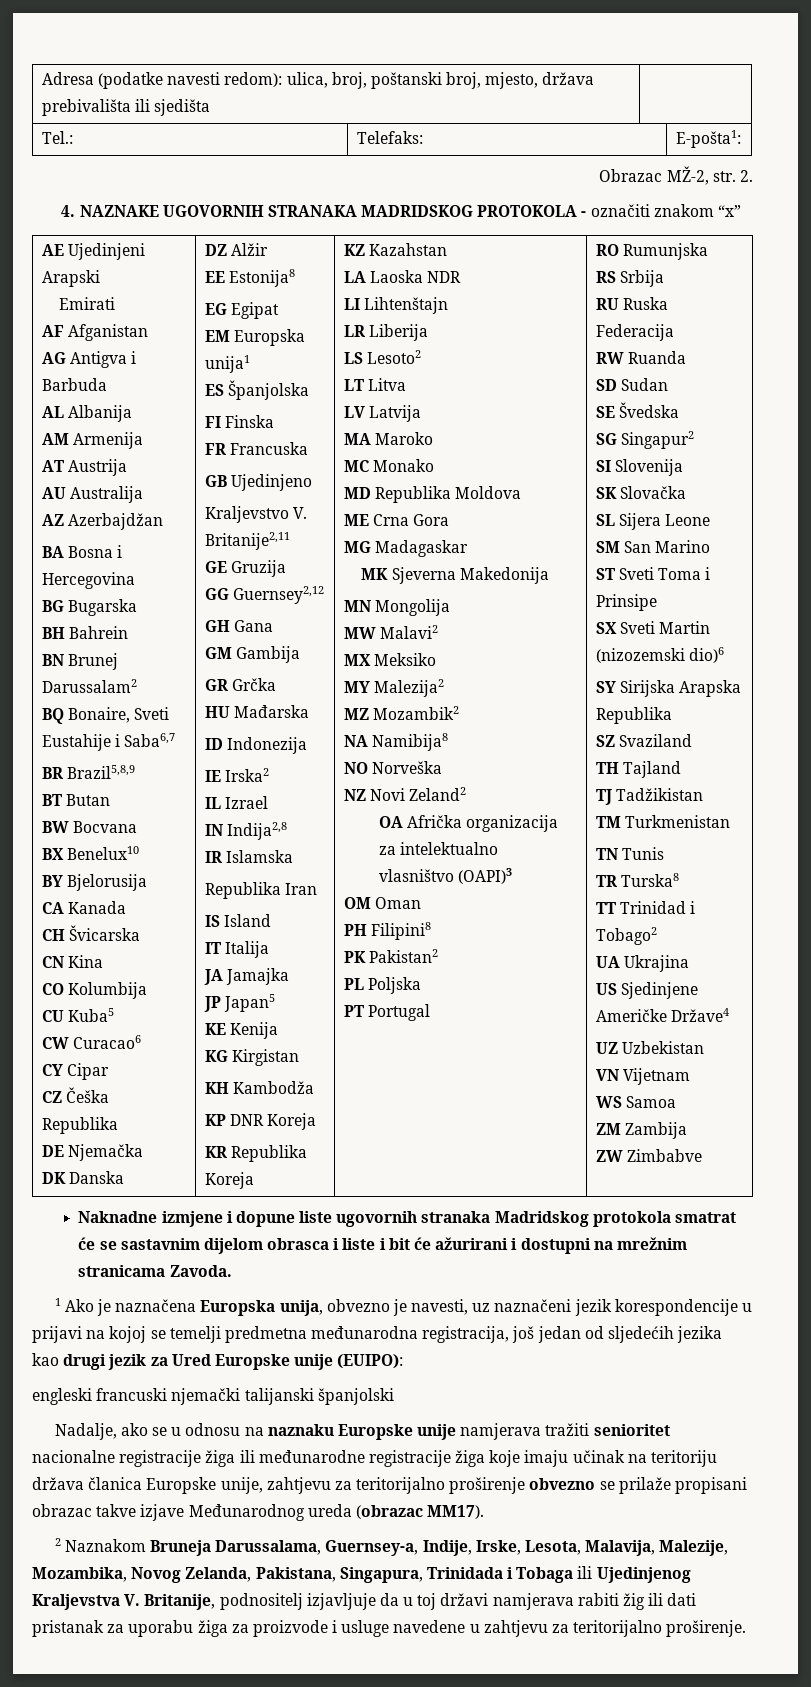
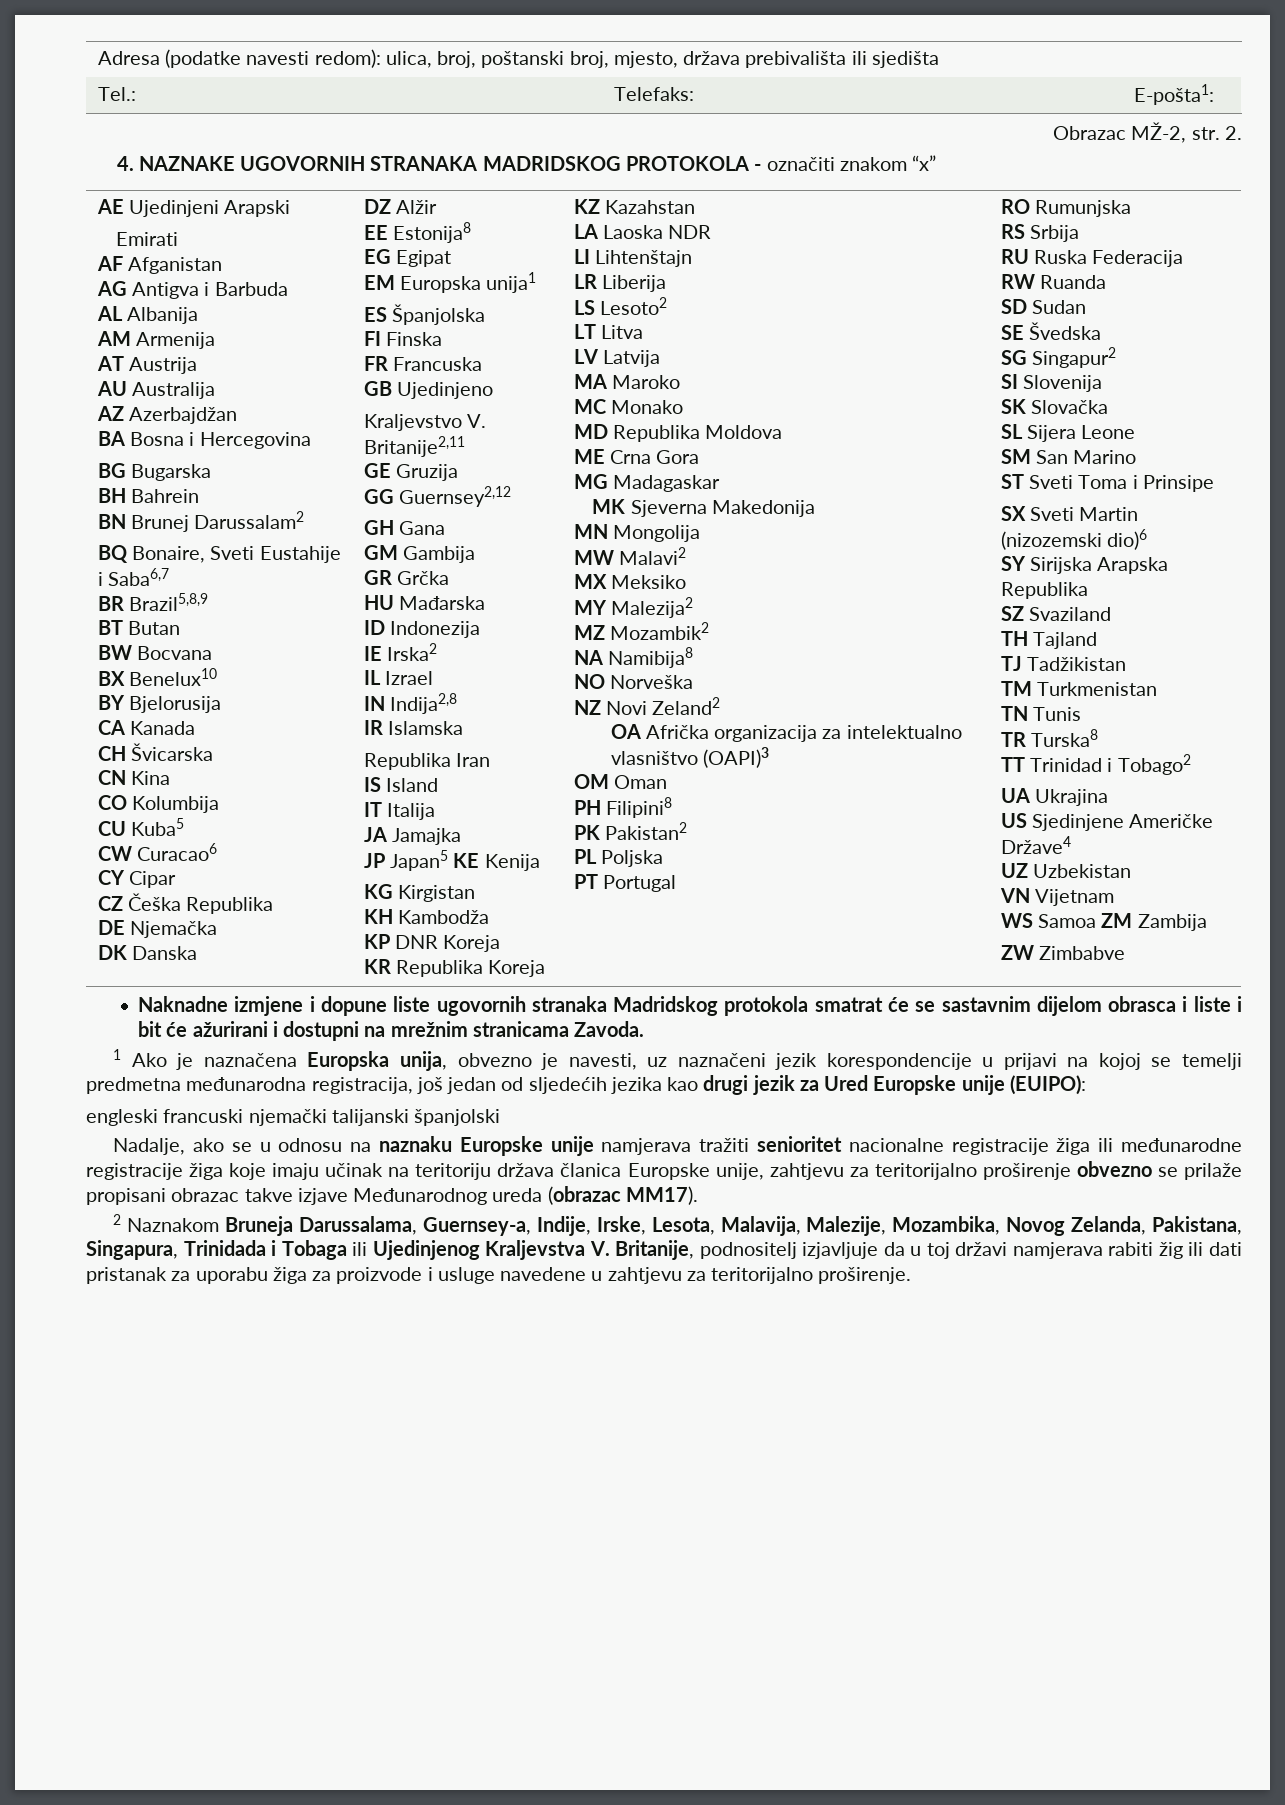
(275, 1003) // -> (449, 860) none
(676, 1102) // -> (1097, 921) none

